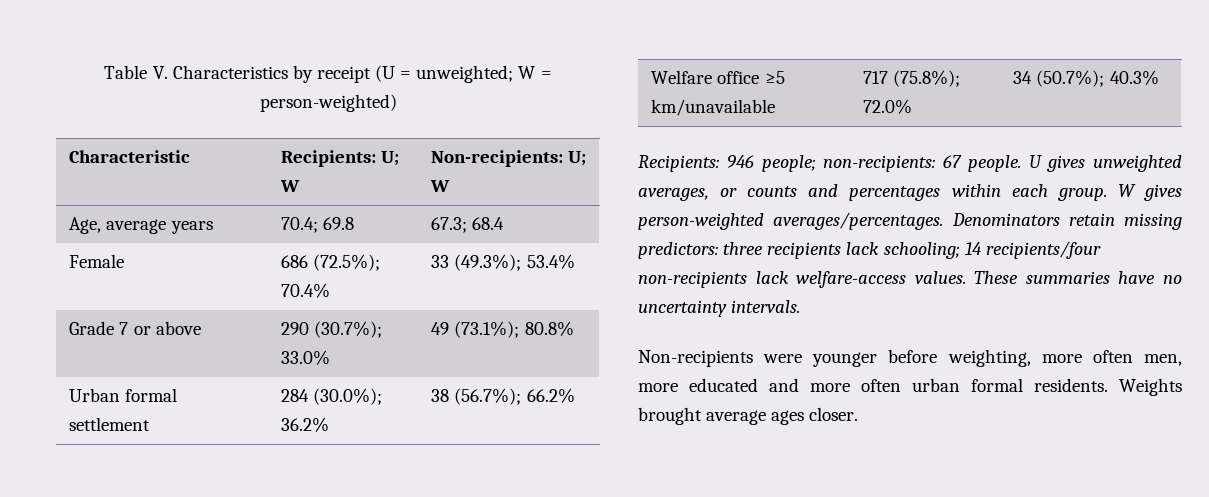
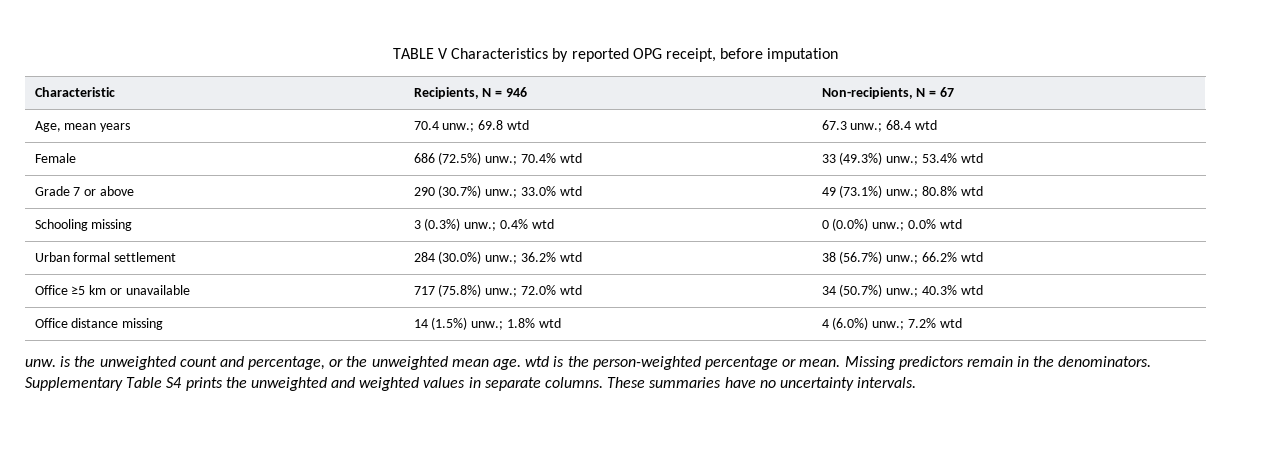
[104,65,552,83] [259,94,397,112] [69,150,191,163] [281,150,400,167] [280,180,301,192] [431,150,587,167] [430,180,451,192] Table V. Characteristics by receipt (U = unweighted; W = person-weighted) // Characteristic | Recipients: U; W | Non-recipients: U; W -> [392,48,839,62] [34,87,115,97] [413,87,527,99] [821,87,954,99] TABLE V Characteristics by reported OPG receipt, before imputation // Characteristic | Recipients, N = 946 | Non-recipients, N = 67
[106,219,167,234] average -> [64,123,97,130] mean
[281,217,319,233] 70.4; -> [413,121,475,132] 70.4 unw.;
[431,217,468,233] | 67.3; -> [506,120,529,130] [821,120,883,132] wtd | 67.3 unw.;
(505, 223) none -> [914,120,937,130] wtd
[313,254,381,271] (72.5%); -> [438,152,518,165] (72.5%) unw.;
(331, 290) none -> [559,153,582,163] wtd
[454,254,522,271] (49.3%); -> [839,152,919,165] (49.3%) unw.;
(575, 261) none -> [960,153,983,163] wtd
[314,321,383,338] (30.7%); -> [438,185,518,198] (30.7%) unw.;
(331, 357) none -> [559,186,582,196] wtd
[454,321,520,338] (73.1%); -> [839,185,919,198] (73.1%) unw.;
(574, 328) none -> [960,186,983,196] [34,219,133,231] [413,218,554,231] [821,218,962,231] wtd // Schooling missing | 3 (0.3%) unw.; 0.4% wtd | 0 (0.0%) unw.; 0.0% wtd
[313,388,383,405] (30.0%); -> [438,251,518,264] (30.0%) unw.;
(330, 424) none -> [559,252,582,262] wtd
[454,388,522,405] (56.7%); -> [839,251,919,264] (56.7%) unw.;
[651,70,785,84] [651,99,776,116] // Welfare office ≥5 km/unavailable -> [960,252,983,262] [34,285,190,295] wtd // Office ≥5 km or unavailable
[893,70,961,87] (75.8%); -> [438,284,518,297] (75.8%) unw.;
(913, 106) none -> [559,285,582,295] wtd
[1036,70,1105,87] (50.7%); -> [839,284,919,297] (50.7%) unw.;
[638,155,1182,172] [638,184,1182,201] [638,212,1182,230] [638,241,1101,259] [638,271,966,288] // Recipients: 946 people; non-recipients: 67 people. U gives unweighted averages, or counts and percentages within each group. W gives person-weighted averages/percentages. Denominators retain missing predictors: three recipients lack schooling; 14 recipients/four non-recipients lack welfare-access values. -> [960,285,983,295] [34,318,164,330] [413,317,561,330] [821,317,962,330] [25,356,1152,370] [25,377,604,391] wtd // Office distance missing | 14 (1.5%) unw.; 1.8% wtd | 4 (6.0%) unw.; 7.2% wtd // unw. is the unweighted count and percentage, or the unweighted mean age. wtd is the person-weighted percentage or mean. Missing predictors remain in the denominators. Supplementary Table S4 prints the unweighted and weighted values in separate columns.
[638,349,1182,367] [638,378,1182,396] [638,407,859,425] // Non-recipients were younger before weighting, more often men, more educated and more often urban formal residents. Weights brought average ages closer. -> (917, 382) none

